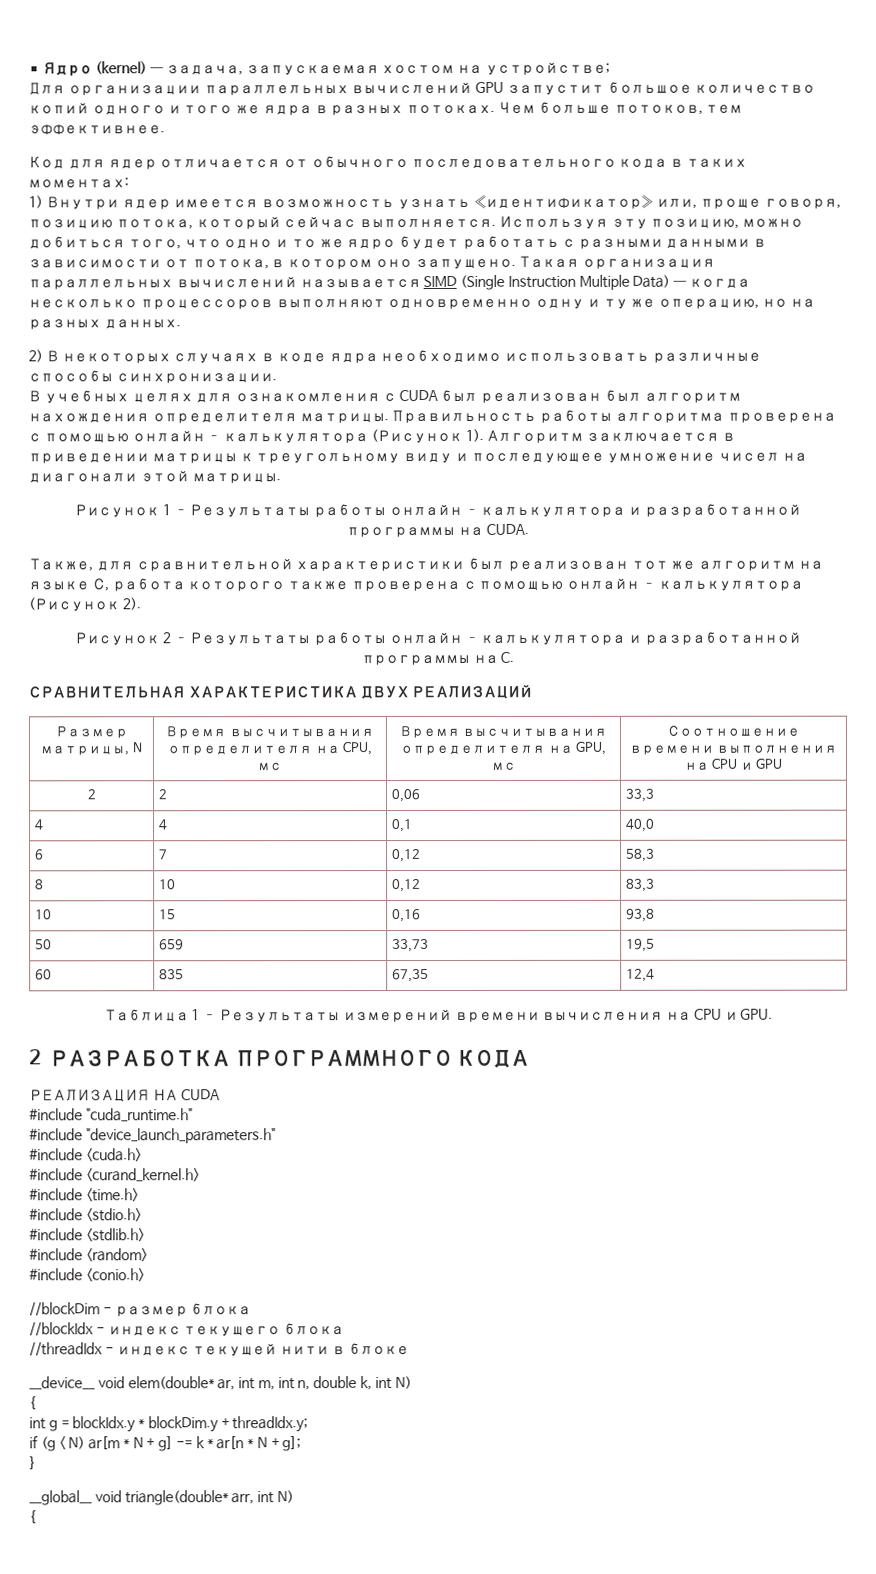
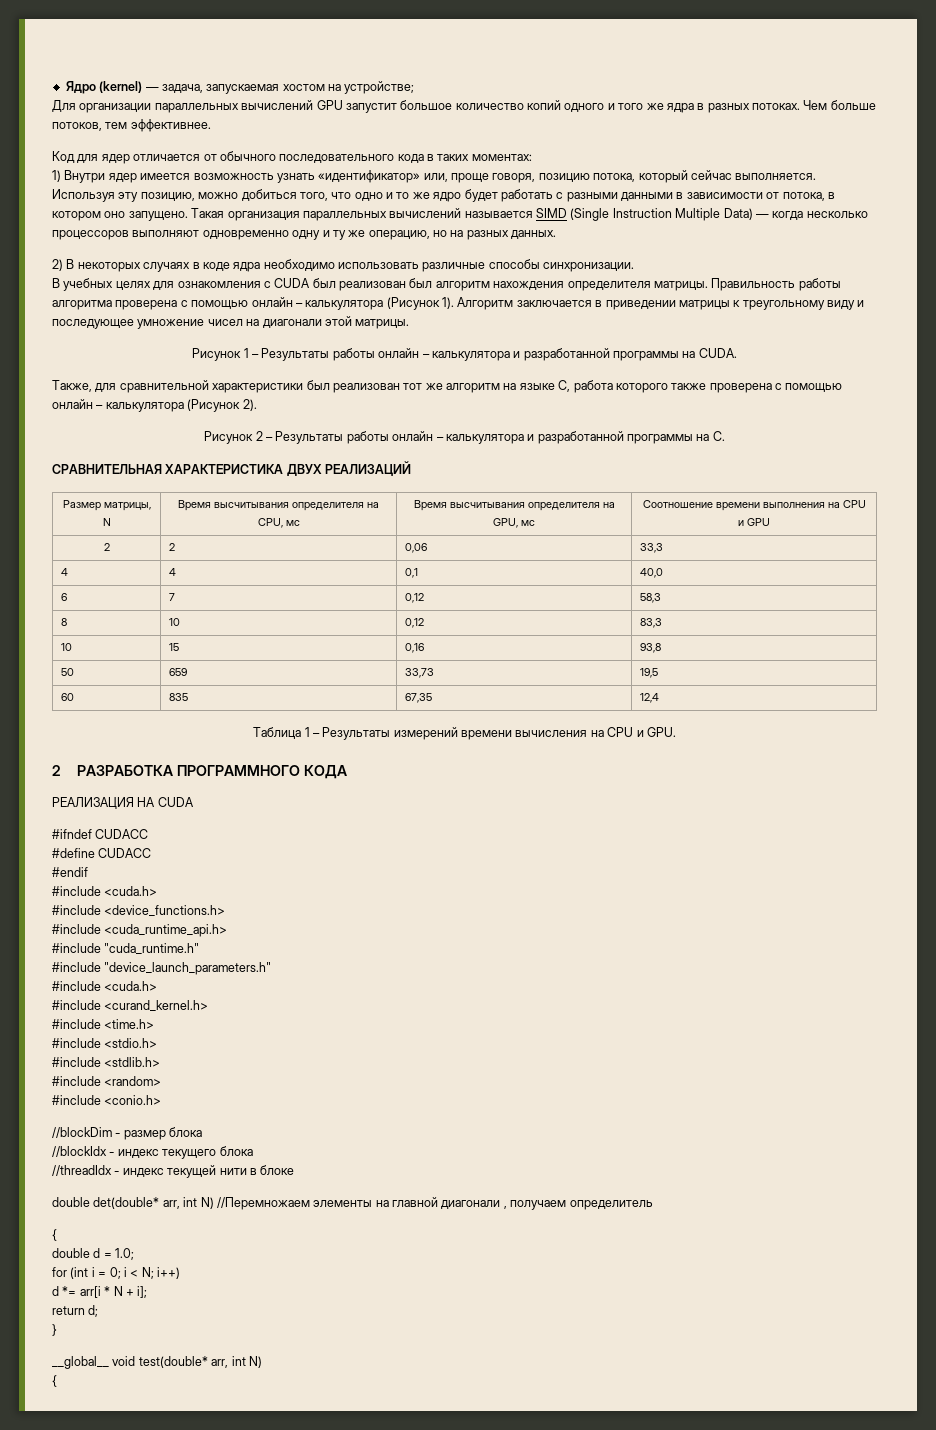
(220, 1095) none -> [52,829,149,839] [52,848,152,858] [52,867,88,877] [52,886,158,896] [52,905,226,916] [52,924,228,937] // #ifndef CUDACC // #define CUDACC // #endif // #include <cuda.h> // #include <device_functions.h> // #include <cuda_runtime_api.h>
[29,1376,412,1391] [29,1396,36,1410] [29,1416,309,1433] [29,1435,302,1452] __device__ void elem(double* ar, int m, int n, double k, int N) // { // int g = blockIdx.y * blockDim.y + threadIdx.y; // if (g < N) ar[m * N + g] -= k * ar[n * N + g]; -> [52,1197,653,1210] [52,1229,57,1241] [52,1248,135,1260] [52,1267,180,1279] [52,1286,148,1298] [52,1305,99,1317] double det(double* arr, int N) //Перемножаем элементы на главной диагонали , получаем определитель // { // double d = 1.0; // for (int i = 0; i < N; i++) // d *= arr[i * N + i]; // return d;
[124,1490,229,1506] triangle(double* -> [138,1356,208,1368] test(double*

